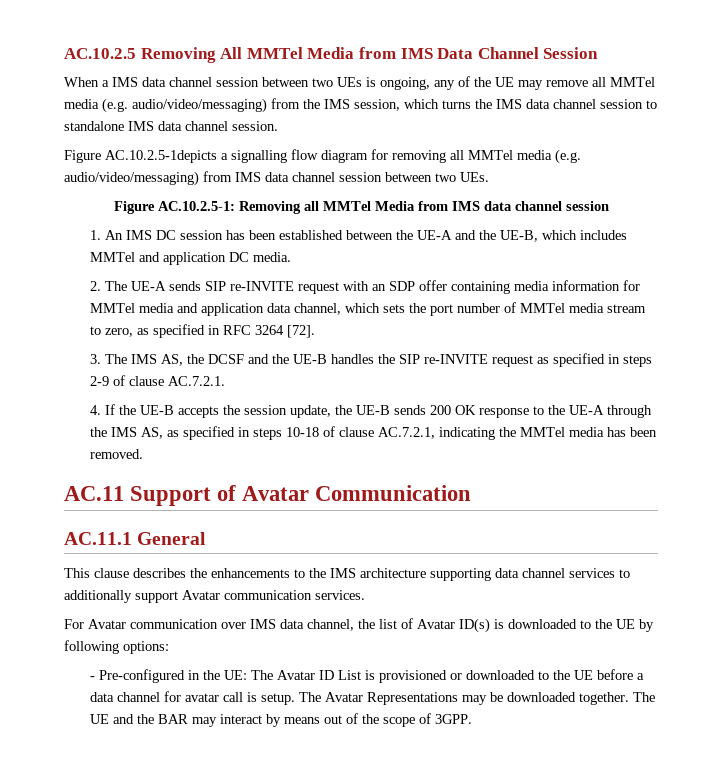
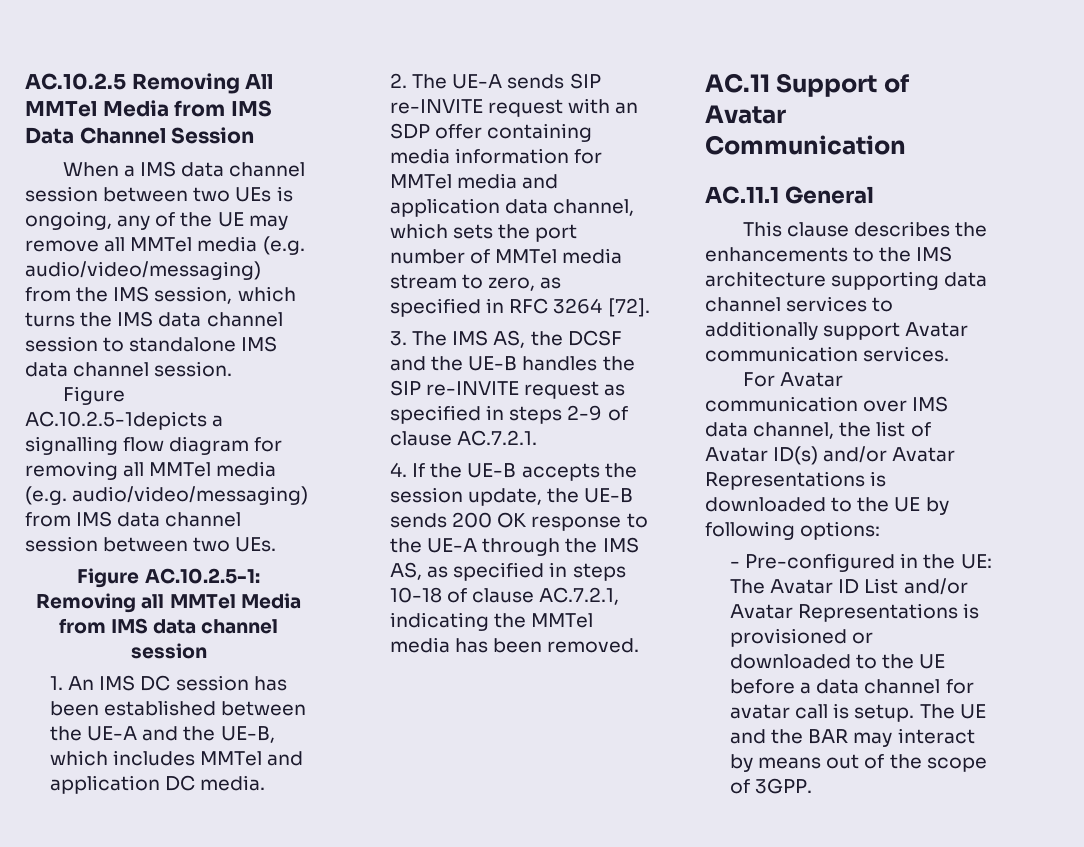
(490, 625) none -> [823,446,956,463] [705,471,865,490] and/or Avatar Representations
(361, 675) none -> [903,578,968,595] [730,603,959,622] and/or Avatar Representations
[324,692,655,705] Avatar Representations may be downloaded together. The -> (955, 711) none

